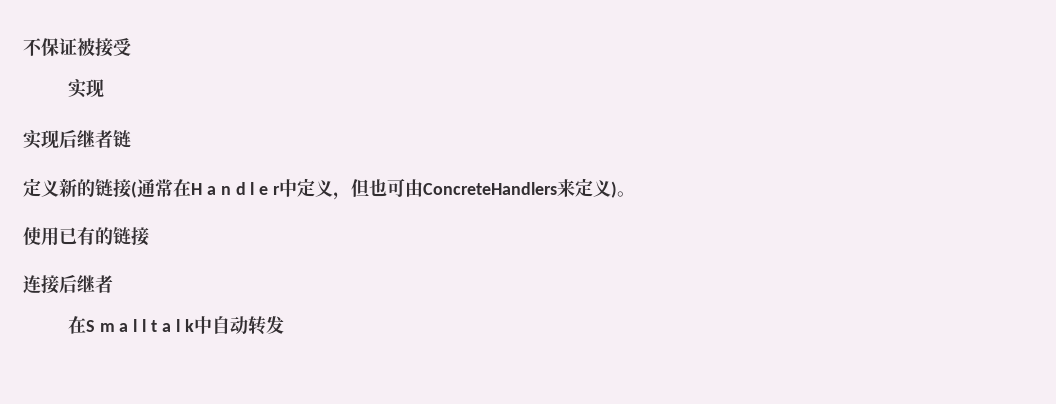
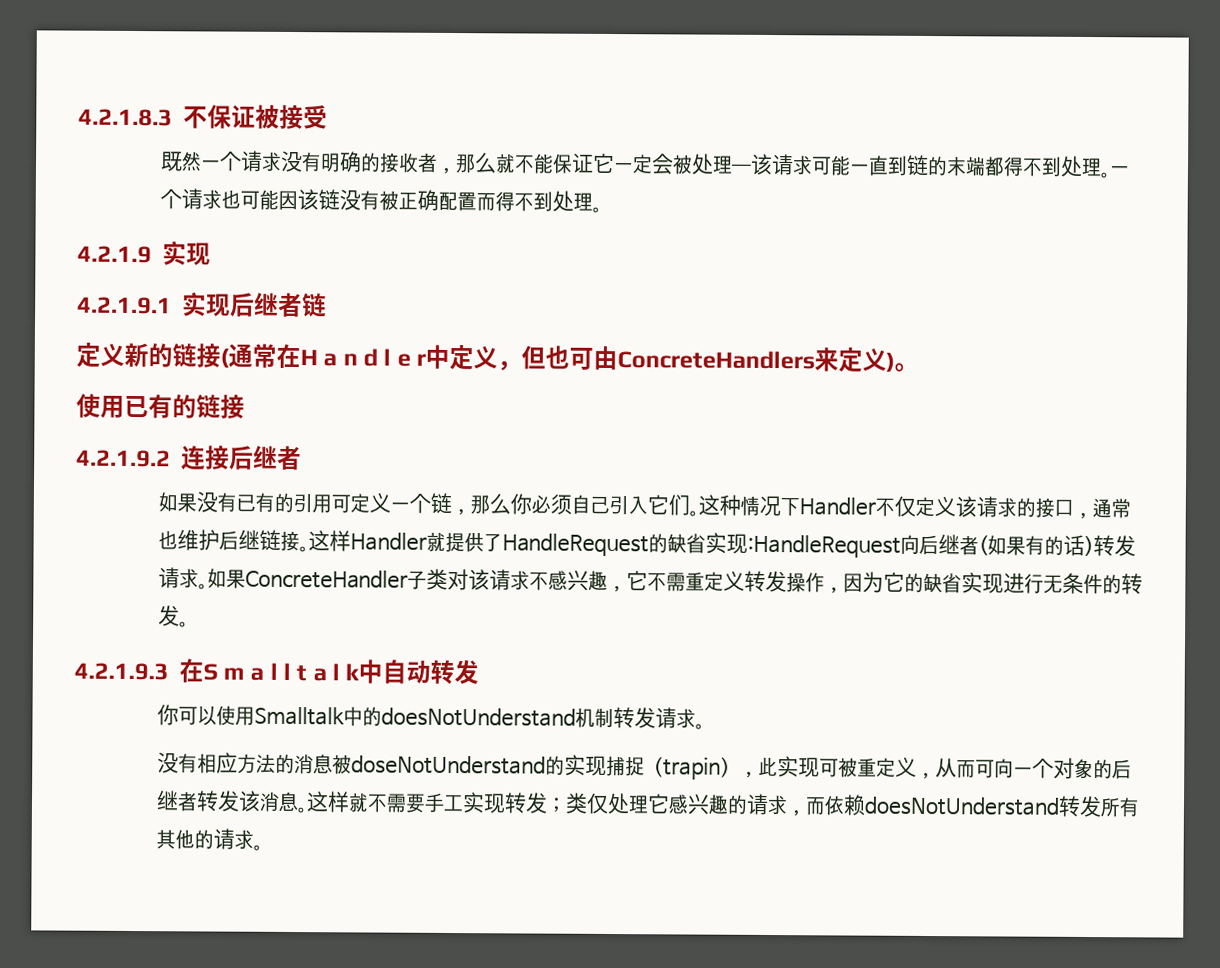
(23, 47) none -> [78,108,173,127] 4.2.1.8.3
(131, 47) none -> [159,150,1130,179] [159,188,602,213] [77,245,152,264] 既然一个请求没有明确的接收者，那么就不能保证它一定会被处理—该请求可能一直到链的末端都得不到处理。一个请求也可能因该链没有被正确配置而得不到处理。 // 4.2.1.9
(104, 88) none -> [77,296,172,315] 4.2.1.9.1
(149, 236) none -> [76,449,171,468] 4.2.1.9.2
(113, 284) none -> [157,491,1131,520] [157,529,1137,558] [157,567,1144,595] [157,605,189,628] [74,662,169,681] 如果没有已有的引用可定义一个链，那么你必须自己引入它们。这种情况下Handler不仅定义该请求的接口，通常也维护后继链接。这样Handler就提供了HandleRequest的缺省实现:HandleRequest向后继者(如果有的话)转发请求。如果ConcreteHandler子类对该请求不感兴趣，它不需重定义转发操作，因为它的缺省实现进行无条件的转发。 // 4.2.1.9.3
(284, 325) none -> [156,704,705,730] [156,752,1132,780] [155,790,1140,818] [155,828,263,851] // 你可以使用Smalltalk中的doesNotUnderstand机制转发请求。 // 没有相应方法的消息被doseNotUnderstand的实现捕捉（trapin），此实现可被重定义，从而可向一个对象的后继者转发该消息。这样就不需要手工实现转发；类仅处理它感兴趣的请求，而依赖doesNotUnderstand转发所有其他的请求。

